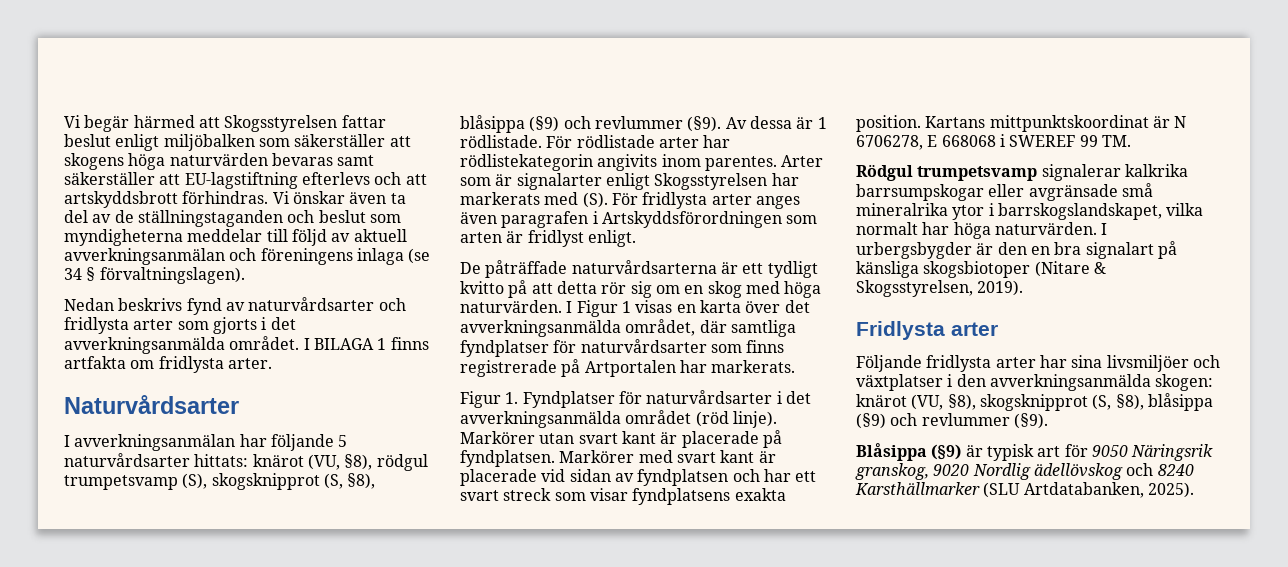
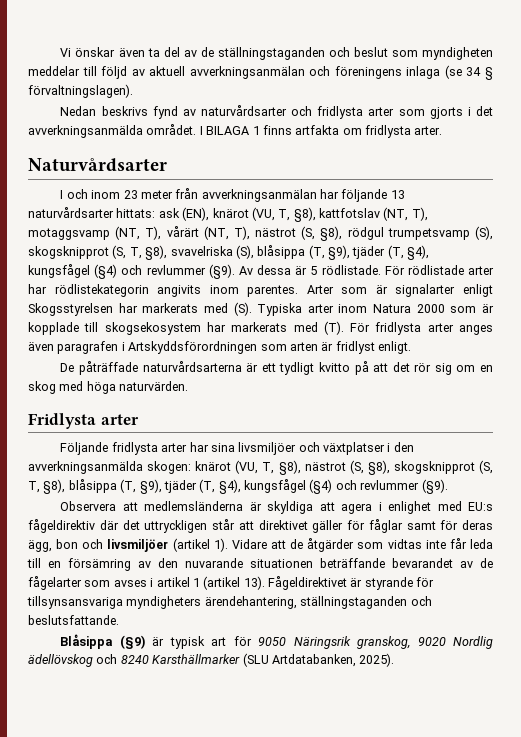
[64,115,386,132] [64,134,411,151] [64,153,375,170] [64,172,427,189] [64,191,289,208] Vi begär härmed att Skogsstyrelsen fattar beslut enligt miljöbalken som säkerställer att skogens höga naturvärden bevaras samt säkerställer att EU-lagstiftning efterlevs och att artskyddsbrott förhindras. Vi -> [60,48,72,57] Vi
[64,229,183,246] myndigheterna -> [421,47,493,60] myndigheten
(70, 441) none -> [66,188,199,199] och inom 23 meter från
[338,435,348,447] 5 -> [390,190,405,199] 13
[252,454,340,470] knärot (VU, -> [158,207,428,222] [28,226,316,240] ask (EN), knärot (VU, T, §8), kattfotslav (NT, T), motaggsvamp (NT, T), vårärt (NT, T), nästrot (S,
[347,473,376,489] [460,115,560,133] §8), blåsippa (§9) -> [129,245,430,260] [28,264,118,279] T, §8), svavelriska (S), blåsippa (T, §9), tjäder (T, §4), kungsfågel (§4)
[817,117,827,129] 1 -> [310,266,318,275] 5
(608, 200) none -> [257,303,494,316] [28,321,344,335] Typiska arter inom Natura 2000 som är kopplade till skogsekosystem har markerats med (T).
[556,281,597,294] detta -> [392,362,410,372] det
[566,300,810,317] [460,319,796,337] [460,339,785,357] [460,359,796,377] [460,390,811,408] [460,410,777,428] [460,430,782,448] [460,450,776,467] [460,469,817,486] [460,488,786,505] [856,115,1187,132] [856,134,1131,150] [856,164,1188,181] [856,183,1153,201] [856,203,1204,220] [856,222,1108,239] [856,241,1177,259] [856,261,1106,278] [856,280,1024,297] I Figur 1 visas en karta över det avverkningsanmälda området, där samtliga fyndplatser för naturvårdsarter som finns registrerade på Artportalen har markerats. // Figur 1. Fyndplatser för naturvårdsarter i det avverkningsanmälda området (röd linje). Markörer utan svart kant är placerade på fyndplatsen. Markörer med svart kant är placerade vid sidan av fyndplatsen och har ett svart streck som visar fyndplatsens exakta position. Kartans mittpunktskoordinat är N 6706278, E 668068 i SWEREF 99 TM. // Rödgul trumpetsvamp signalerar kalkrika barrsumpskogar eller avgränsade små mineralrika ytor i barrskogslandskapet, vilka normalt har höga naturvärden. I urbergsbygder är den en bra signalart på känsliga skogsbiotoper (Nitare & Skogsstyrelsen, 2019). -> (189, 386) none
(944, 402) none -> [262,460,364,475] T, §8), nästrot (S,
[1115,393,1213,411] [856,413,1048,429] §8), blåsippa (§9) och revlummer (§9). -> [28,479,448,494] [60,501,494,514] [28,519,493,533] [28,538,494,552] [27,558,493,571] [28,576,435,590] [27,596,432,609] [28,615,119,625] T, §8), blåsippa (T, §9), tjäder (T, §4), kungsfågel (§4) och revlummer (§9). // Observera att medlemsländerna är skyldiga att agera i enlighet med EU:s fågeldirektiv där det uttryckligen står att direktivet gäller för fåglar samt för deras ägg, bon och livsmiljöer (artikel 1). Vidare att de åtgärder som vidtas inte får leda till en försämring av den nuvarande situationen beträffande bevarandet av de fågelarter som avses i artikel 1 (artikel 13). Fågeldirektivet är styrande för tillsynsansvariga myndigheters ärendehantering, ställningstaganden och beslutsfattande.

